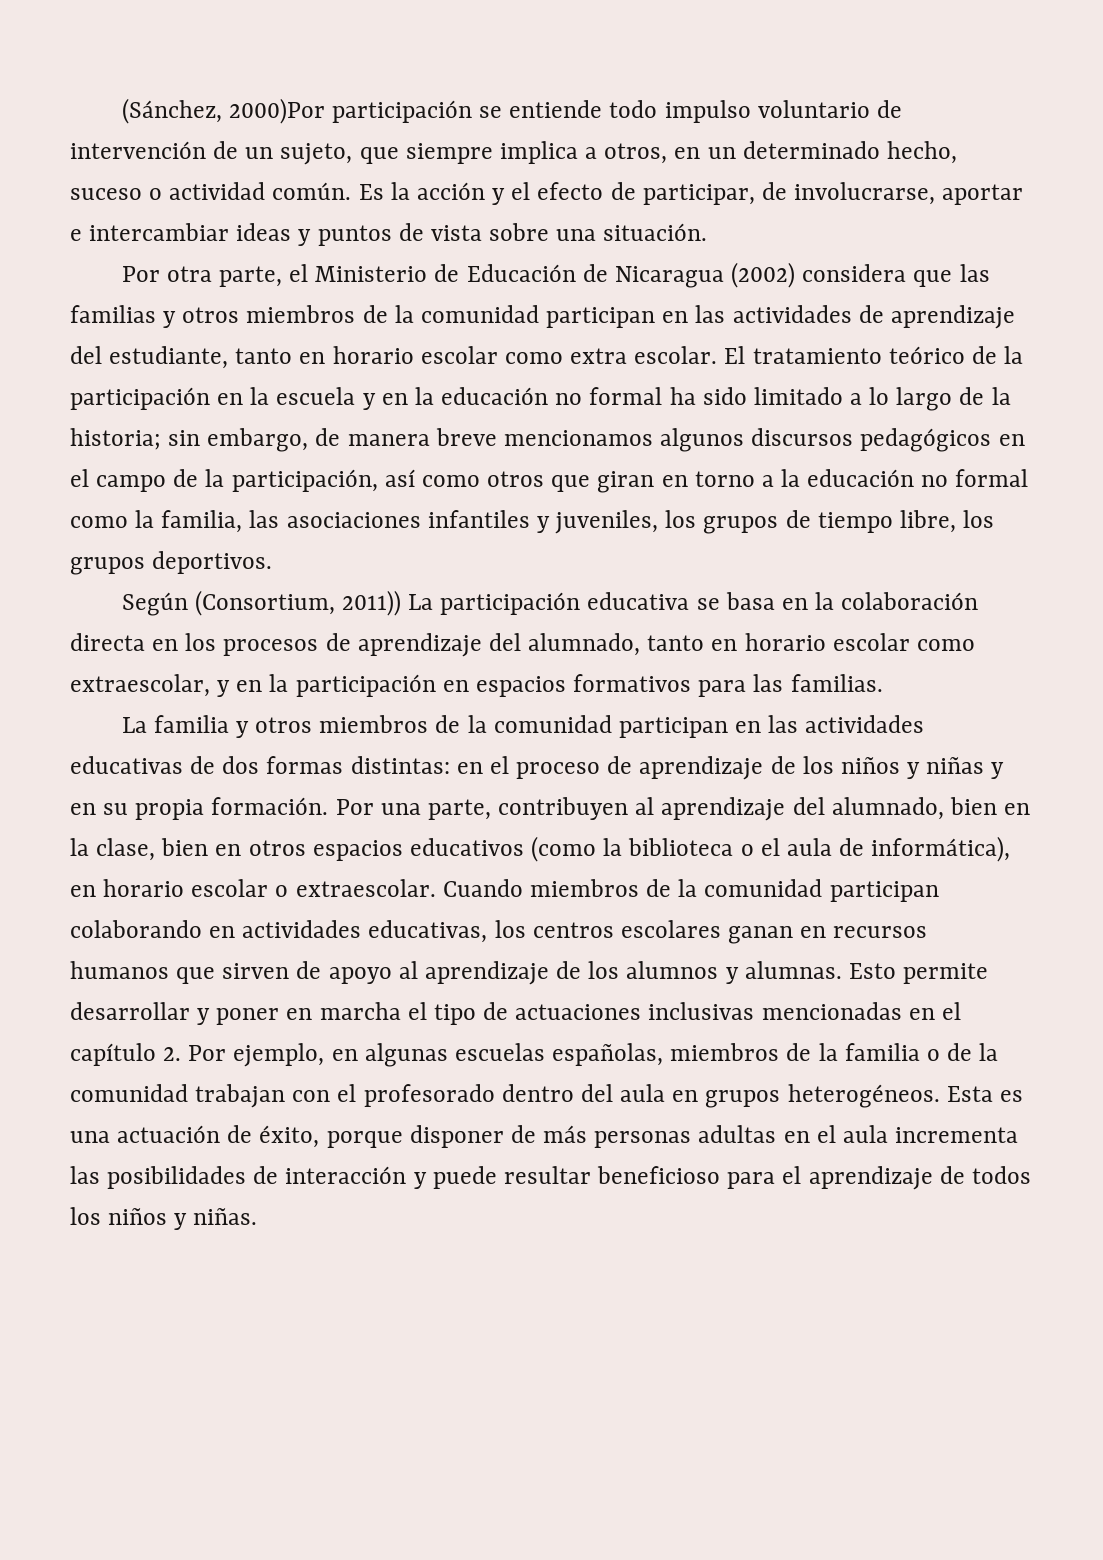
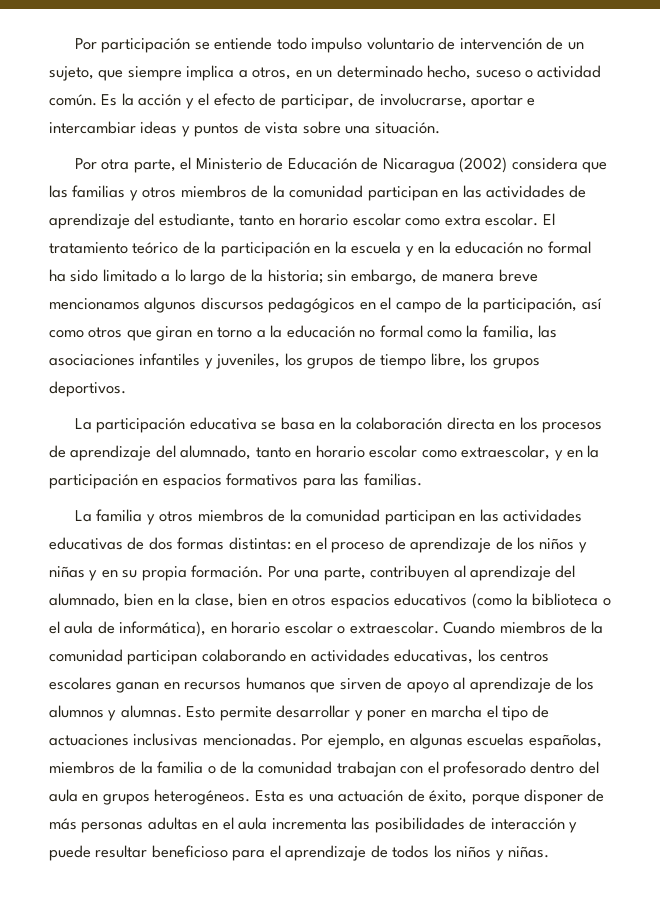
[121,98,325,124] (Sánchez, 2000)Por -> [74,38,97,50] Por
[121,590,401,616] Según (Consortium, 2011)) -> (126, 389) none
[761,1002,961,1020] [70,1043,182,1066] mencionadas en el capítulo 2. -> [202,733,297,746] mencionadas.

